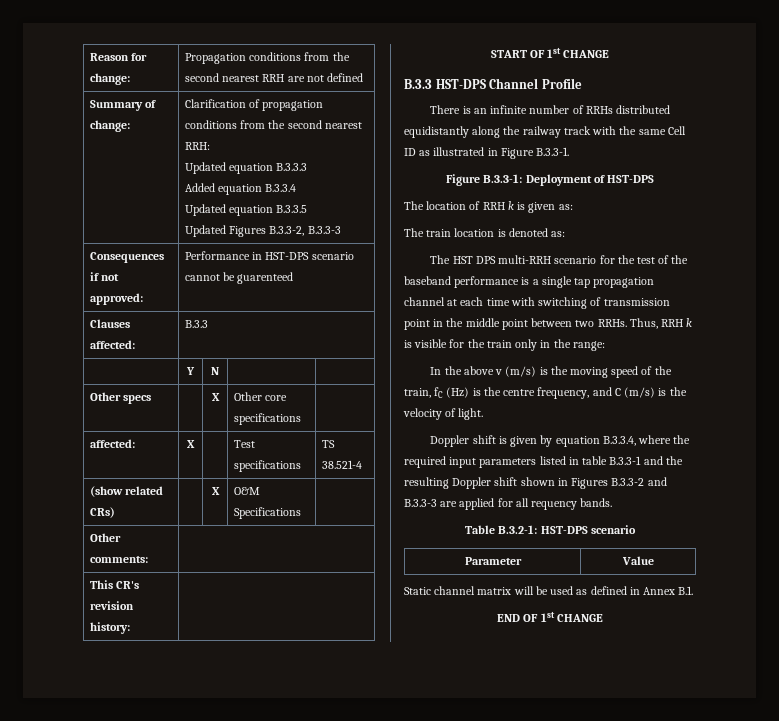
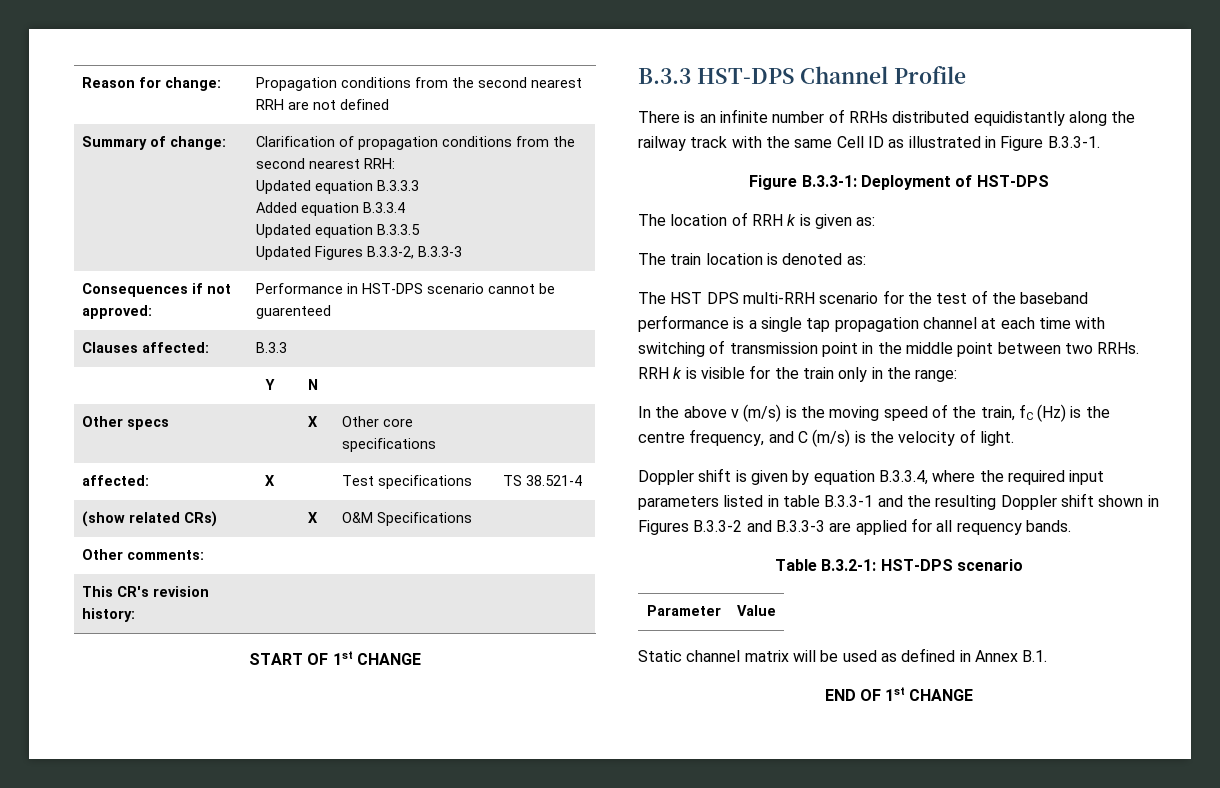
[629,318,658,329] Thus, -> (1140, 348) none

